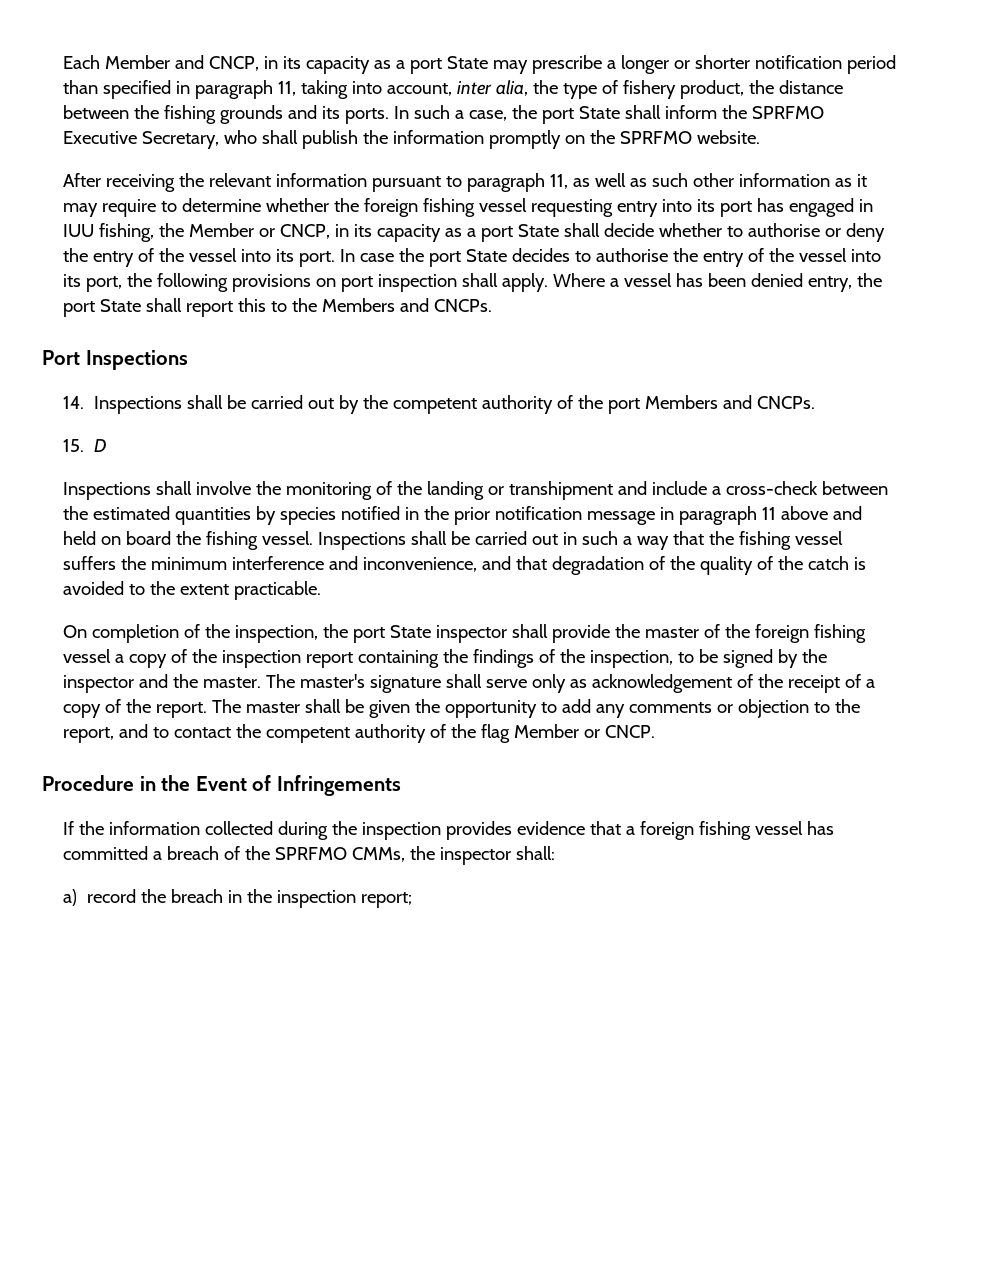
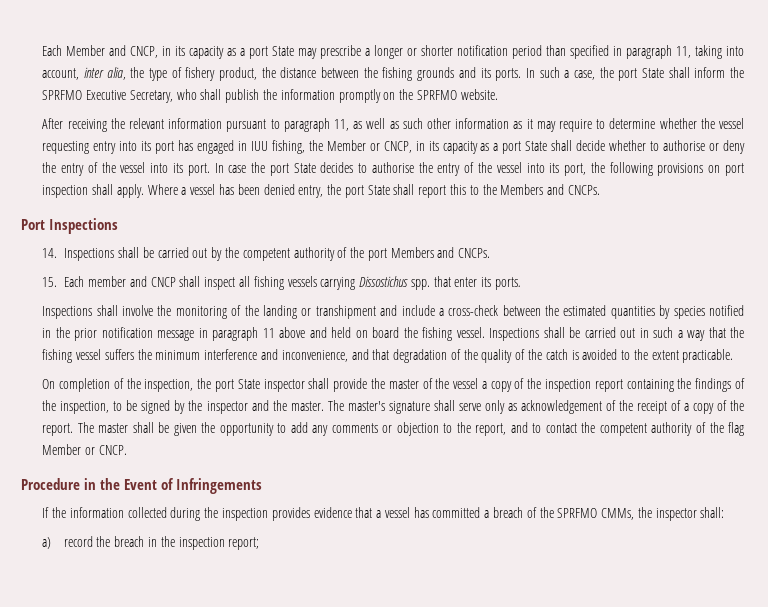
[364,198,476,217] foreign fishing -> (715, 123) none
[93,439,106,452] D -> [64,276,522,290] Each member and CNCP shall inspect all fishing vessels carrying Dissostichus spp. that enter its ports.
[755,624,867,643] foreign fishing -> (450, 383) none
[640,821,752,840] foreign fishing -> (382, 514) none

